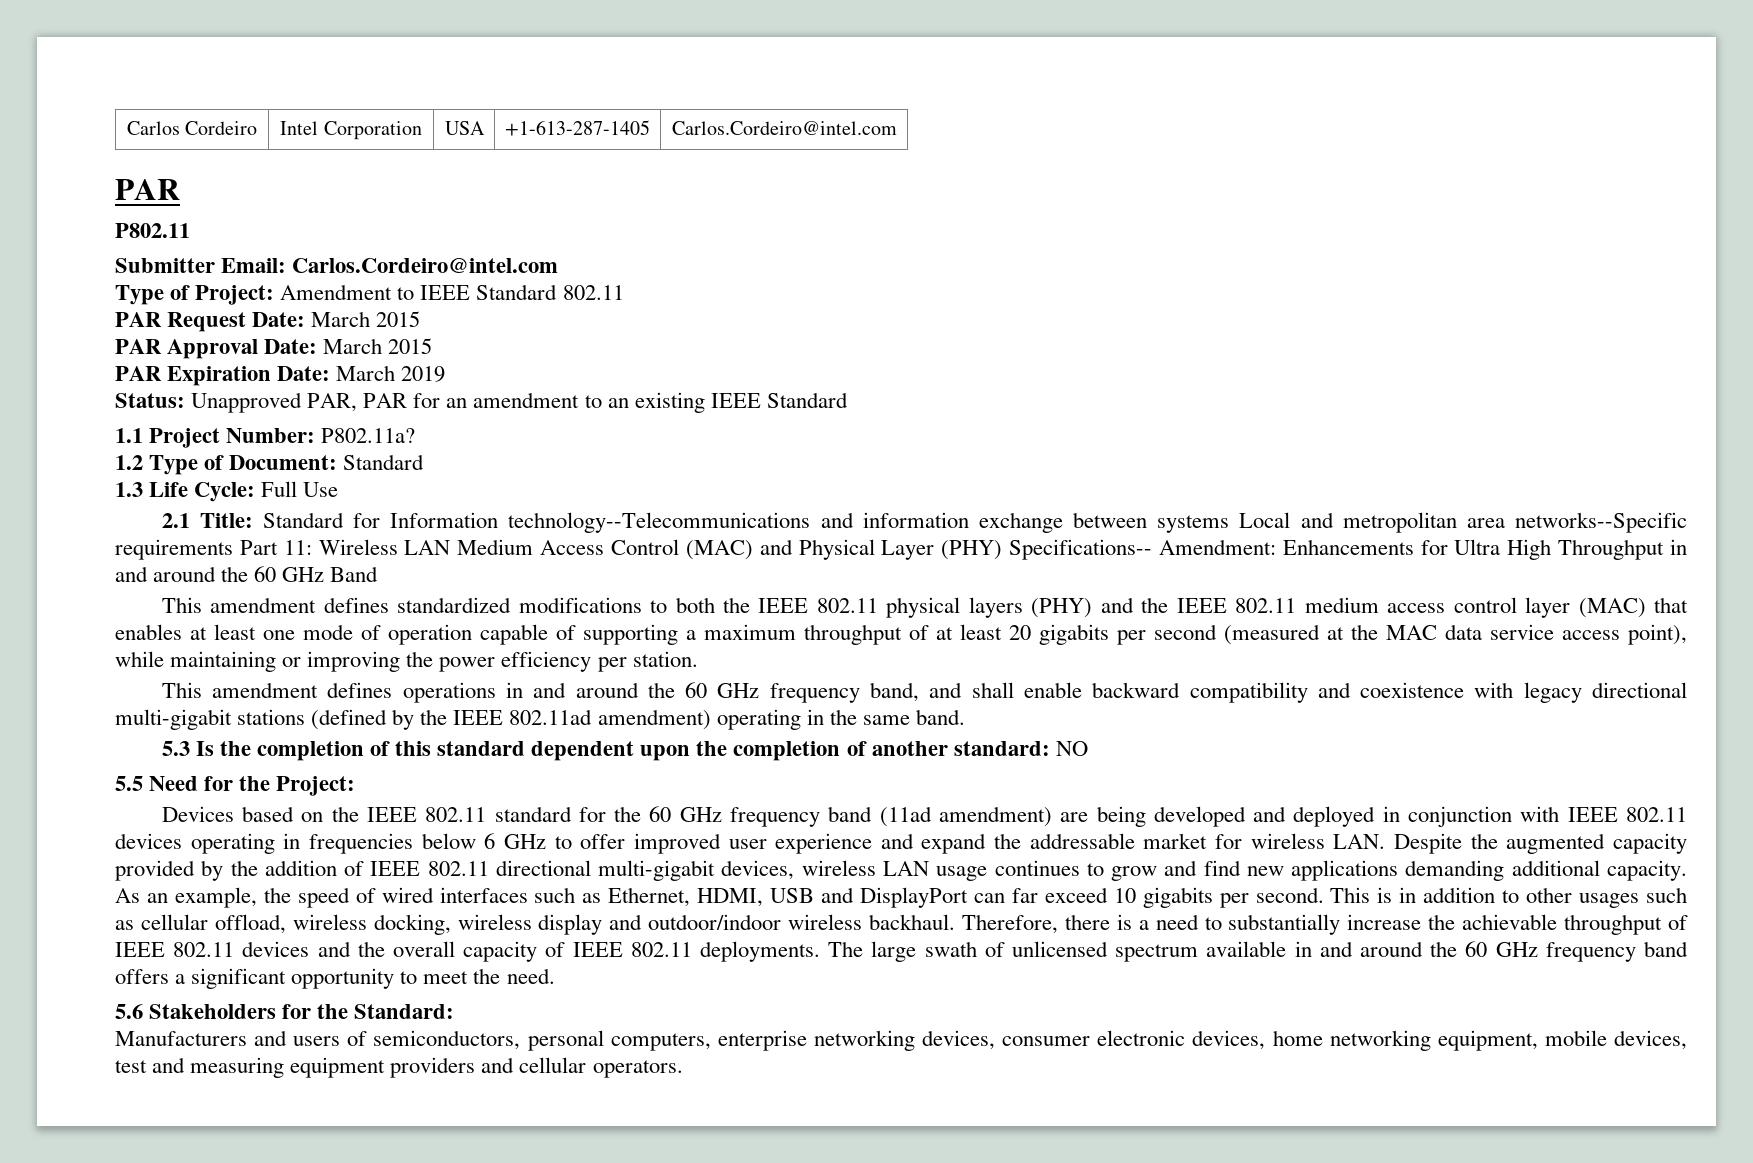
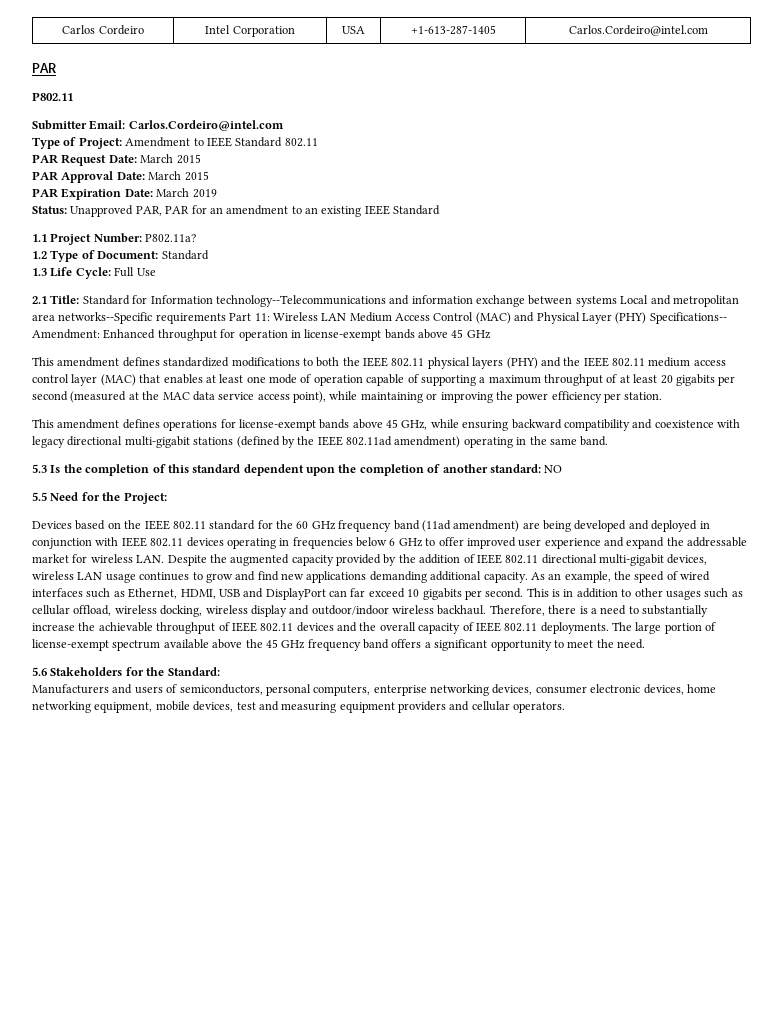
[1282,539,1687,560] [115,566,379,582] Enhancements for Ultra High Throughput in and around the 60 GHz Band -> [103,329,491,341] Enhanced throughput for operation in license-exempt bands above 45 GHz
[505,682,1082,703] in and around the 60 GHz frequency band, and shall enable -> [220,419,509,431] for license-exempt bands above 45 GHz, while ensuring
[924,941,1488,962] swath of unlicensed spectrum available in and around the 60 -> [664,622,717,634] [32,639,278,651] portion of license-exempt spectrum available above the 45

